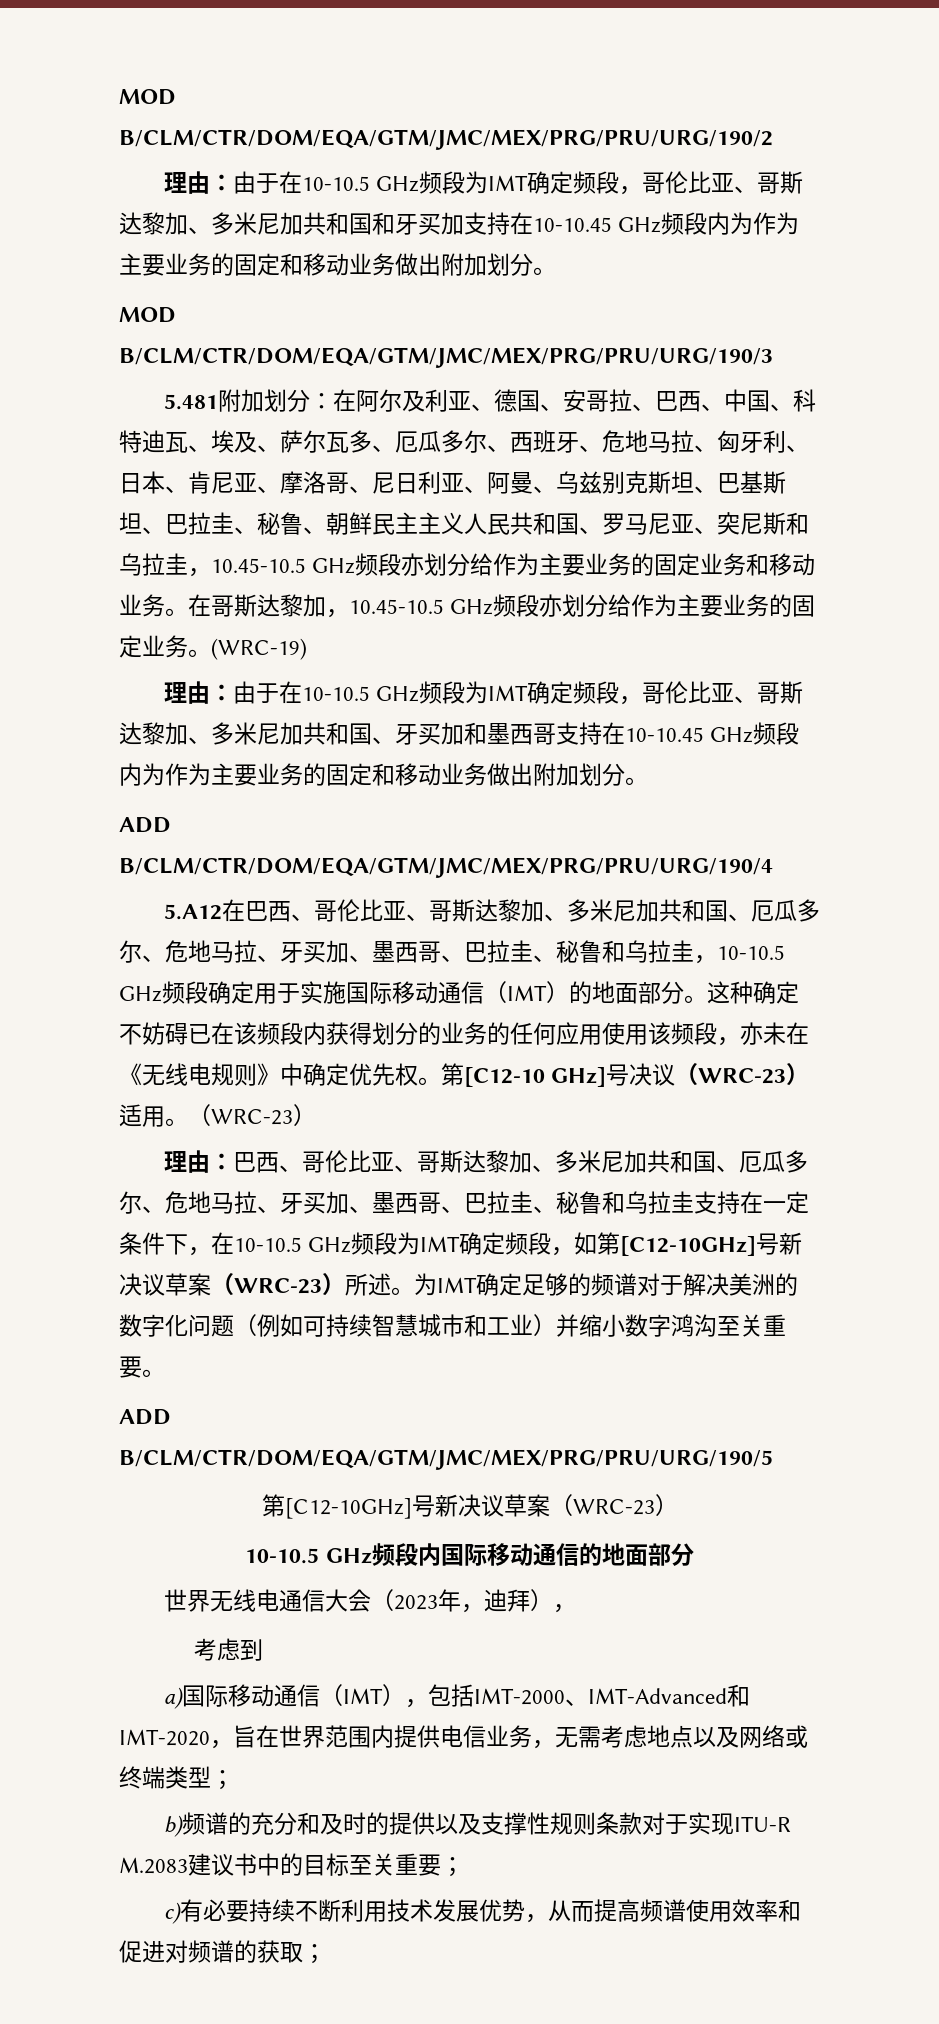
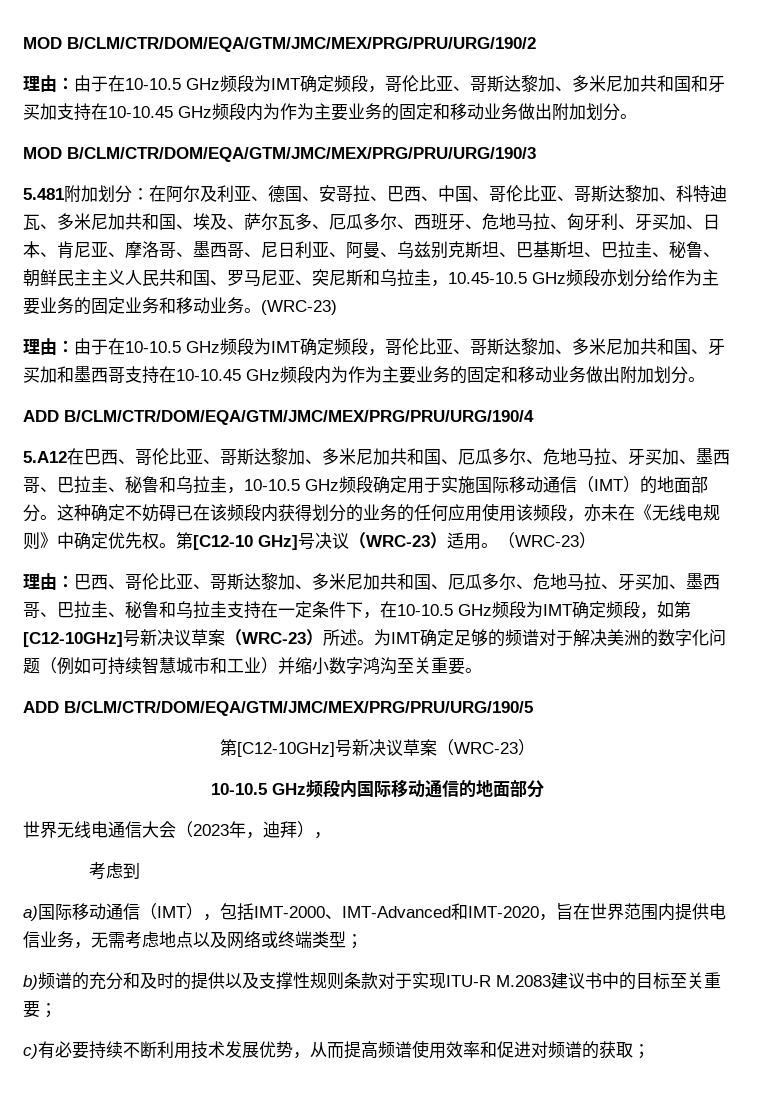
[792,389,816,412] [119,430,188,453] 科特迪瓦 -> [489,185,727,202] [23,213,176,230] 哥伦比亚、哥斯达黎加、科特迪瓦、多米尼加共和国
(809, 448) none -> [635,213,703,231] 牙买加、
(372, 489) none -> [193,241,261,258] 墨西哥、
[188,594,816,618] [119,635,307,660] 在哥斯达黎加，10.45-10.5 GHz频段亦划分给作为主要业务的固定业务。(WRC-19) -> [261,300,337,315] (WRC-23)

